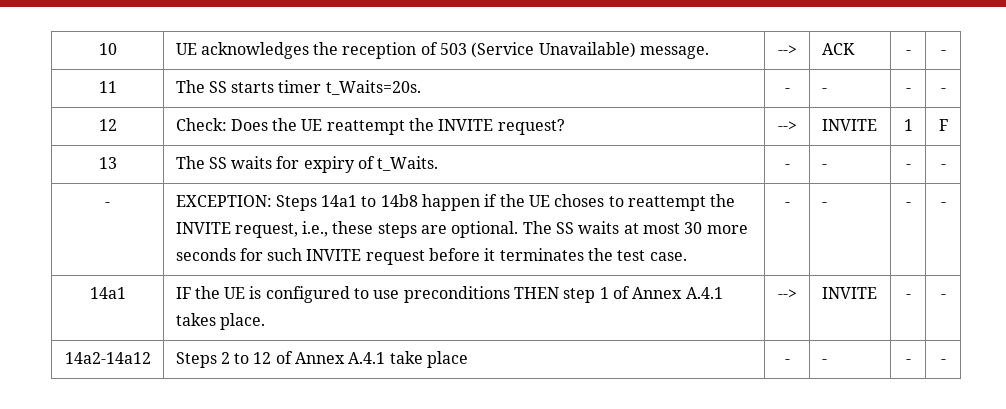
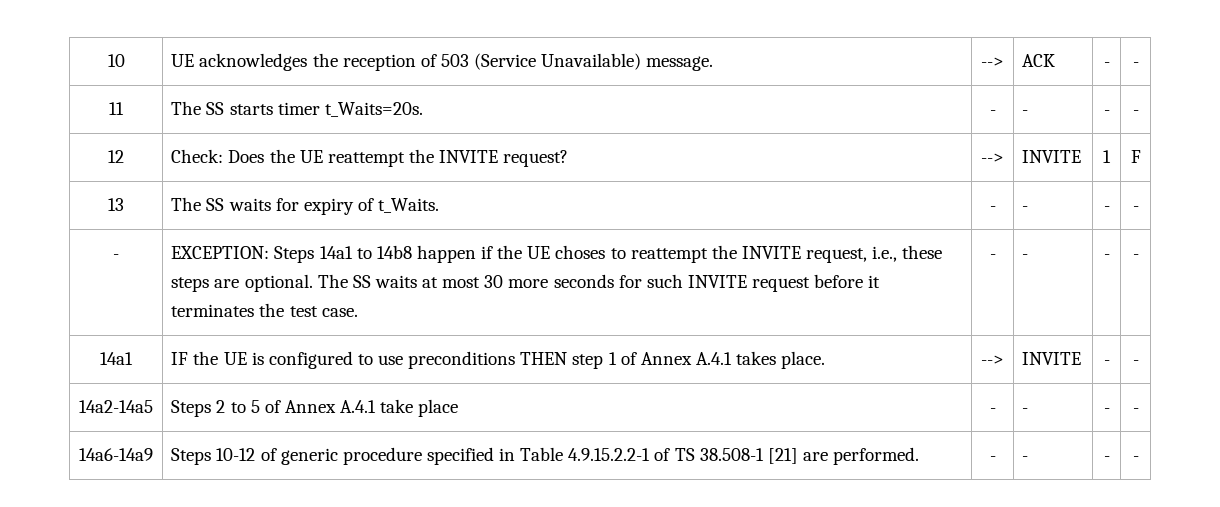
[64,352,151,364] 14a2-14a12 -> [79,400,153,413] 14a2-14a5
[253,352,272,364] 12 -> [250,400,260,413] 5
(946, 361) none -> [79,448,153,461] [171,447,920,465] [989,456,996,461] [1022,456,1029,461] [1103,456,1110,461] [1132,456,1139,461] // 14a6-14a9 | Steps 10-12 of generic procedure specified in Table 4.9.15.2.2-1 of TS 38.508-1 [21] are performed. | - | - | - | -

